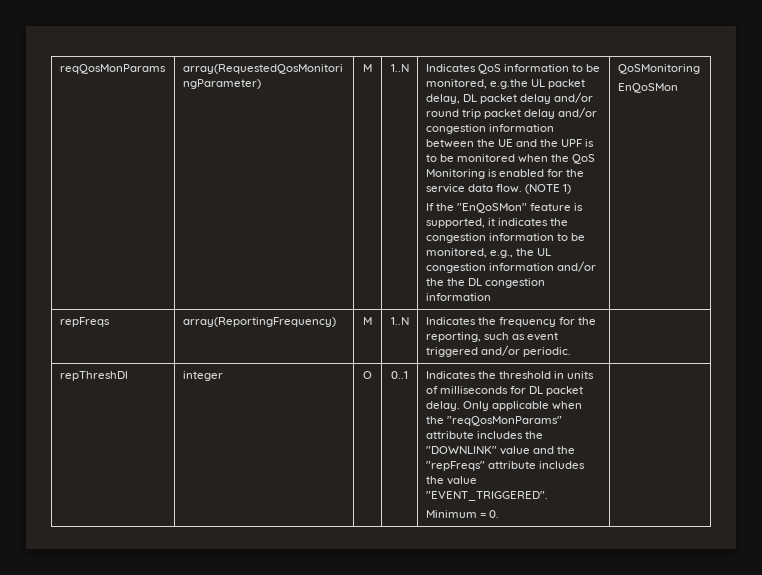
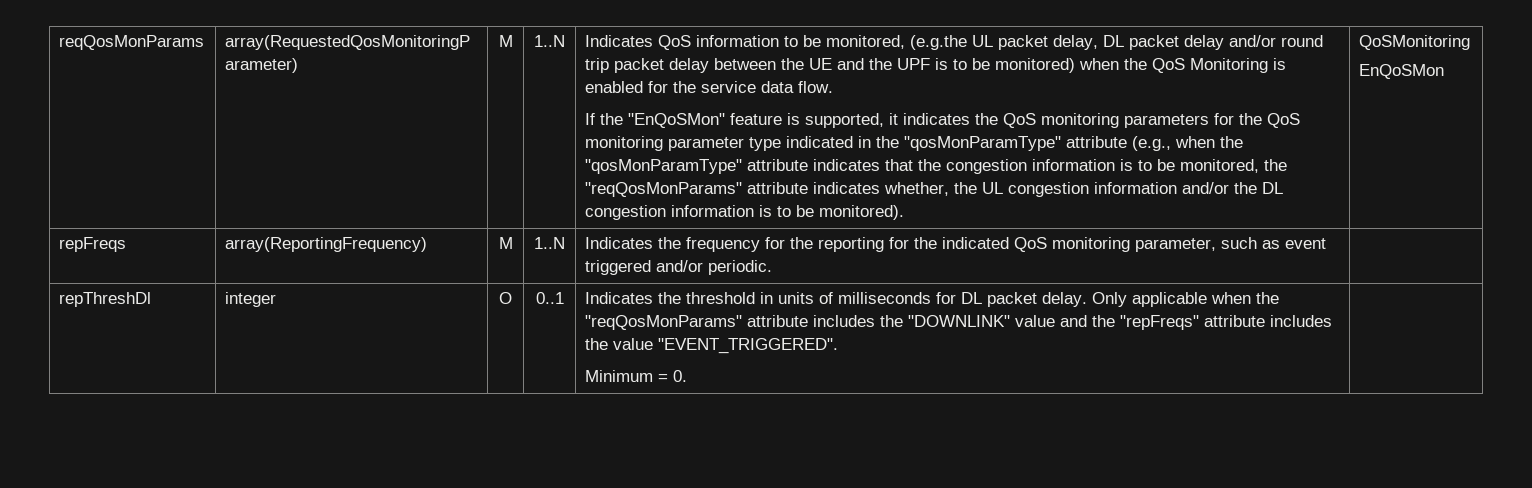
[489,79,528,89] e.g.the -> [910,35,968,50] (e.g.the
[557,107,597,118] [425,124,554,134] and/or congestion information -> (710, 65) none
[456,154,515,162] monitored -> [995,58,1076,73] monitored)
[524,184,571,194] (NOTE 1) -> (834, 87) none
[425,233,585,243] [425,248,513,258] congestion information to be monitored, e.g., -> [1003,113,1301,128] [585,136,1244,151] [585,159,1288,174] [585,182,950,197] QoS monitoring parameters for the QoS monitoring parameter type indicated in the "qosMonParamType" attribute (e.g., when the "qosMonParamType" attribute indicates that the congestion information is to be monitored, the "reqQosMonParams" attribute indicates whether,
[446,278,465,286] the -> (1258, 188) none
(491, 297) none -> [759,205,905,220] is to be monitored).
[425,332,481,342] reporting, -> [818,237,1217,252] reporting for the indicated QoS monitoring parameter,

